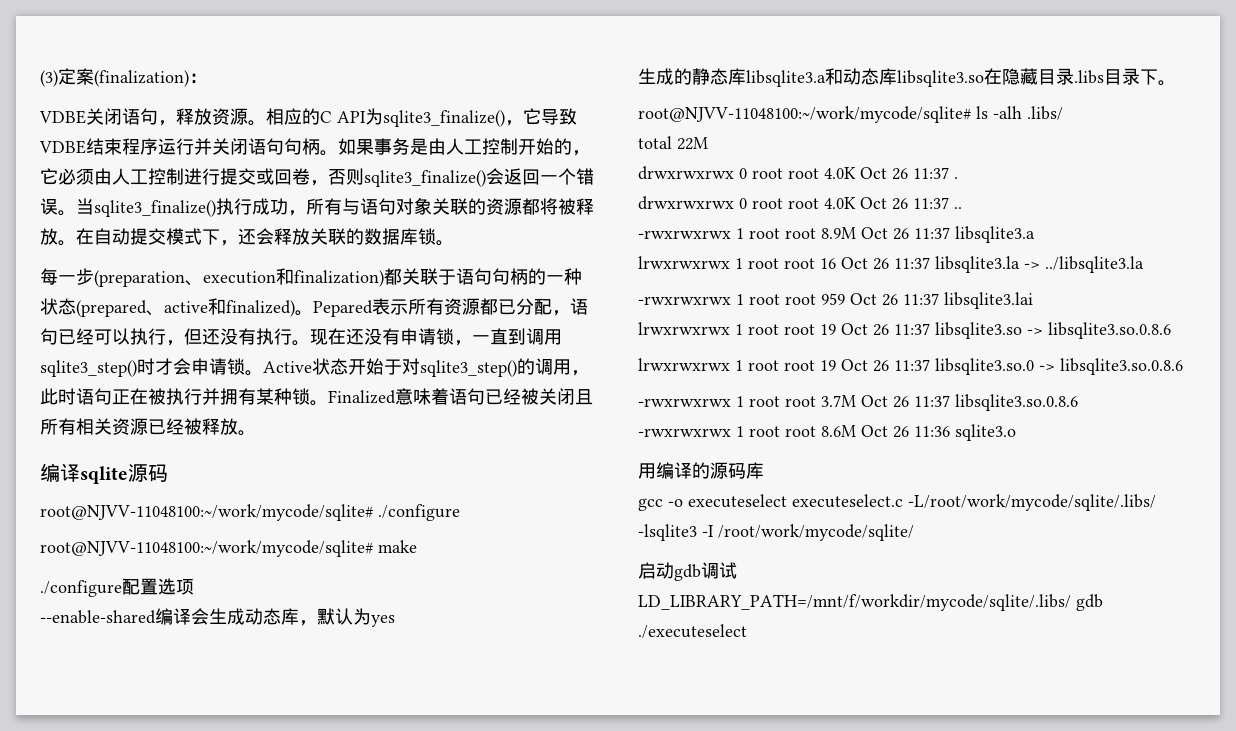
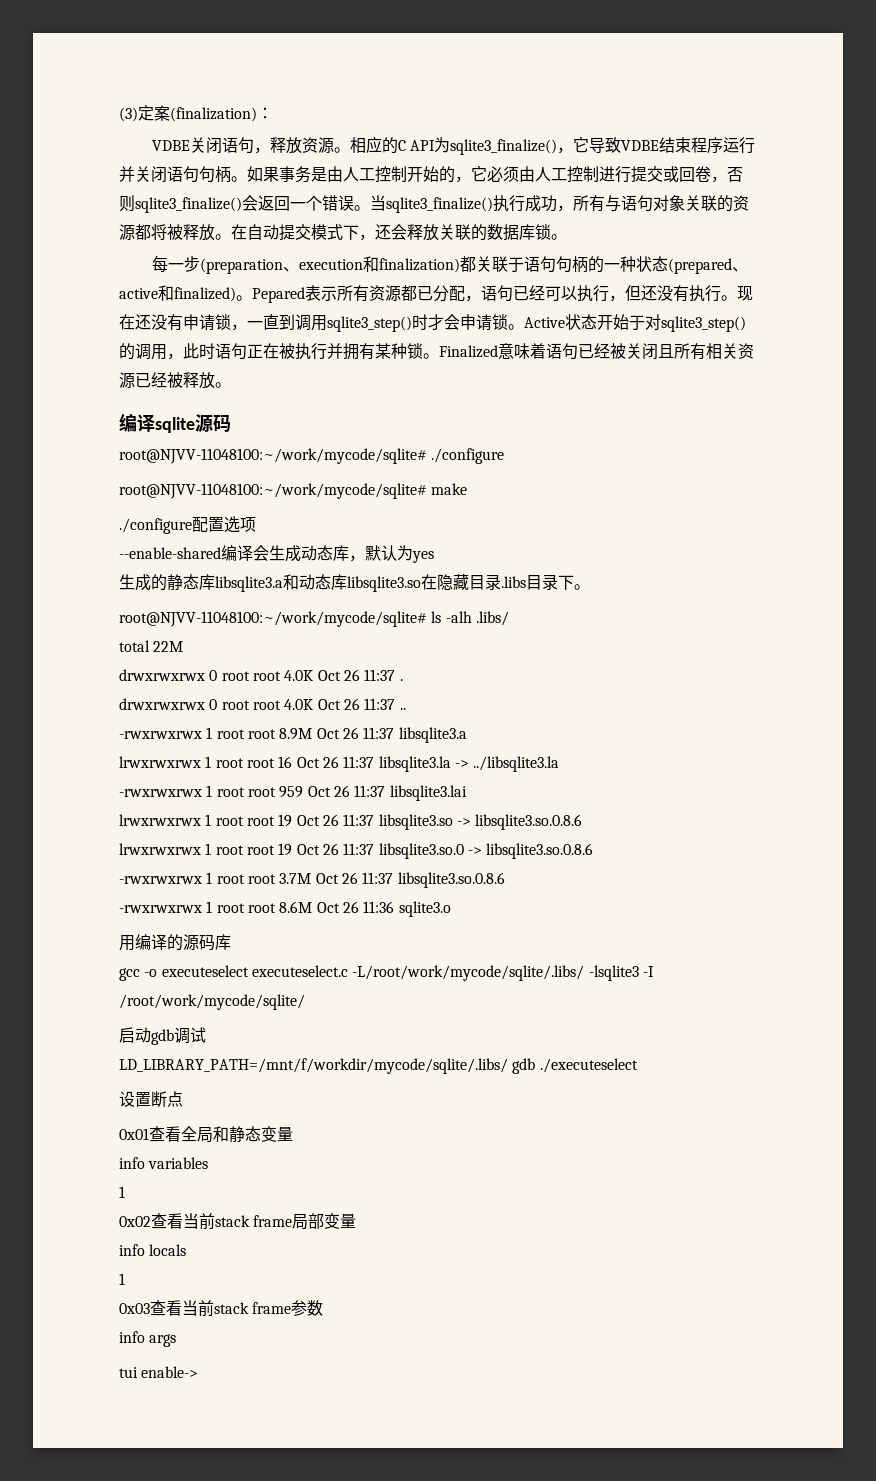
(747, 631) none -> [119,1091,183,1107] [119,1126,293,1143] [119,1157,209,1169] [119,1186,125,1198] [119,1213,357,1230] [119,1244,187,1256] [119,1273,125,1285] [119,1300,324,1317] [119,1331,177,1347] [119,1366,199,1378] // 设置断点 // 0x01查看全局和静态变量 // info variables // 1 // 0x02查看当前stack frame局部变量 // info locals // 1 // 0x03查看当前stack frame参数 // info args // tui enable->

